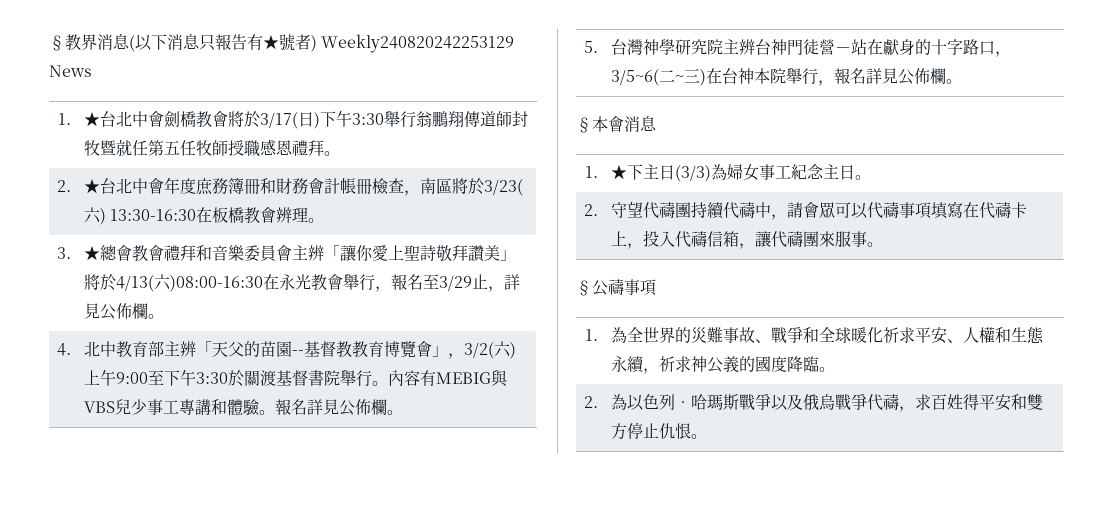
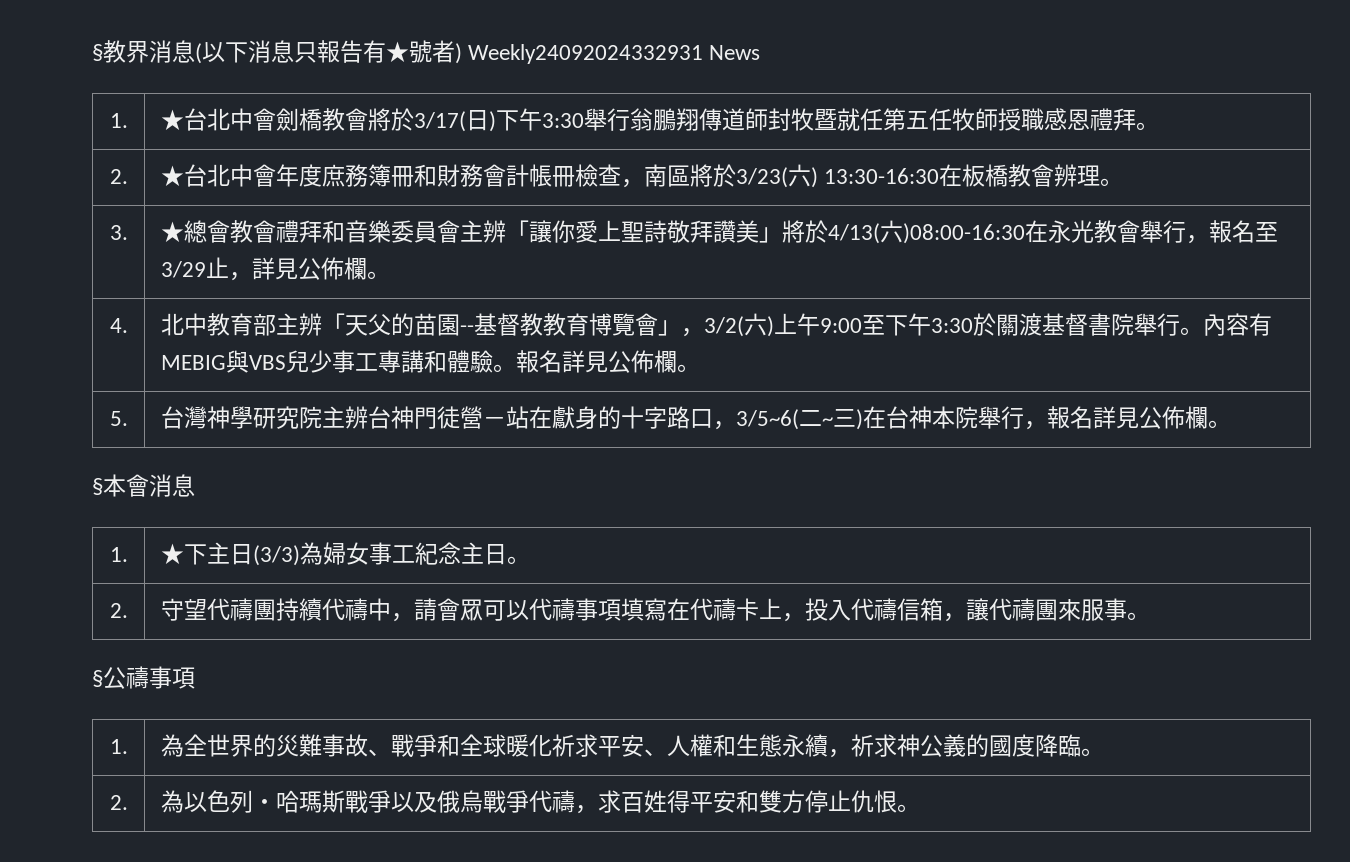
[321,34,515,53] Weekly240820242253129 -> [468,44,704,64] Weekly24092024332931

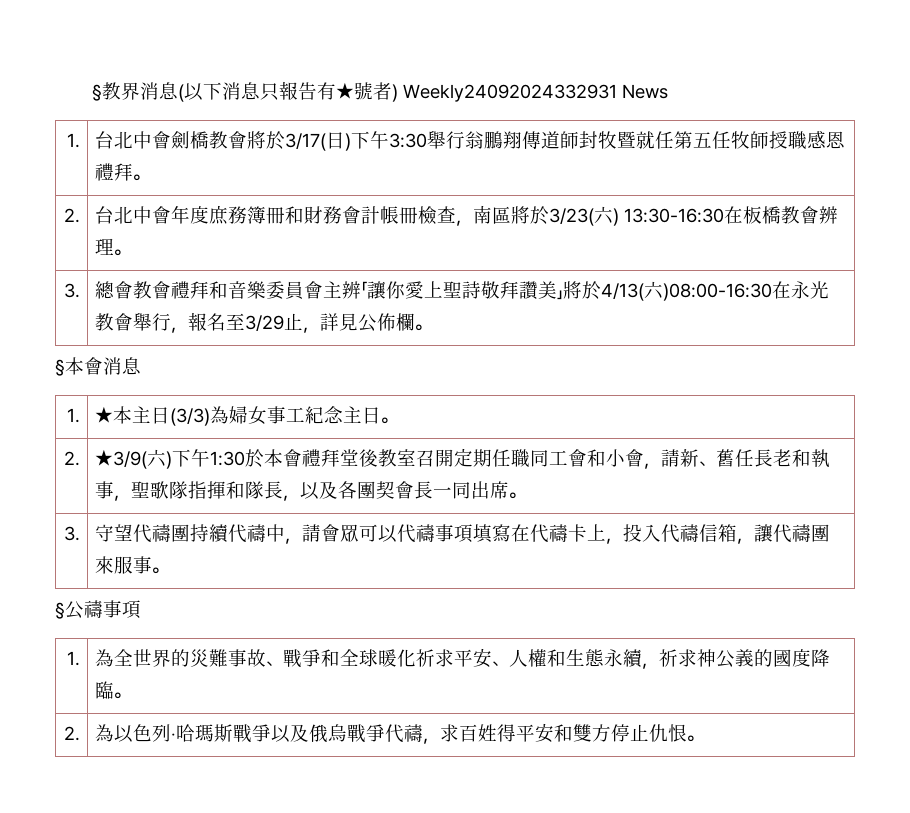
[160,109,184,130] ★ -> (81, 140) none
[160,165,184,186] ★ -> (81, 215) none
[160,221,184,242] ★ -> (81, 290) none
[110,318,129,333] [160,313,1272,337] [160,350,700,373] [110,411,129,426] [160,406,1231,430] // 4. | 北中教育部主辨「天父的苗園--基督教教育博覽會」，3/2(六)上午9:00至下午3:30於關渡基督書院舉行。內容有MEBIG與VBS兒少事工專講和體驗。報名詳見公佈欄。 // 5. | 台灣神學研究院主辨台神門徒營－站在獻身的十字路口，3/5~6(二~三)在台神本院舉行，報名詳見公佈欄。 -> (432, 327) none
[183,544,207,565] 下 -> [112,406,132,424] 本
(129, 610) none -> [94,448,830,469] [94,481,526,501] [64,526,81,541] | ★3/9(六)下午1:30於本會禮拜堂後教室召開定期任職同工會和小會，請新、舊任長老和執事，聖歌隊指揮和隊長，以及各團契會長一同出席。 // 3.

